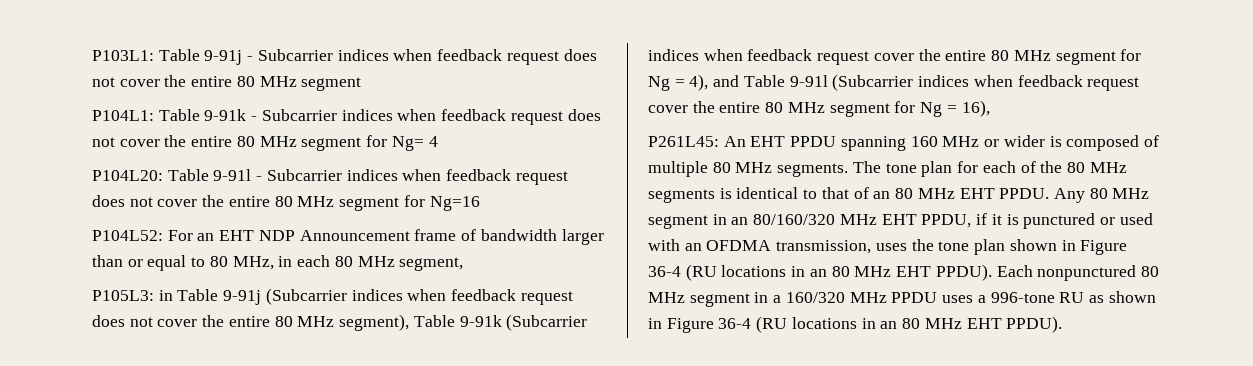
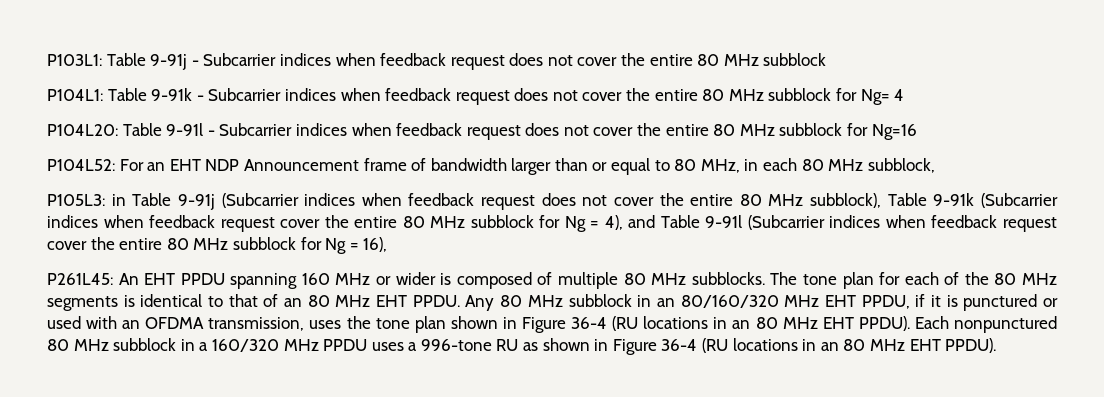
[301,77,362,91] segment -> [763,53,827,66] subblock
[301,137,362,151] segment -> [768,88,832,101] subblock
[339,197,400,211] segment -> [779,123,843,136] subblock
[399,257,464,271] segment, -> [867,158,935,173] subblock,
[339,314,410,331] segment), -> [810,193,882,208] subblock),
[1055,51,1116,65] segment -> [470,215,534,228] subblock
[829,103,890,117] segment -> [232,237,296,250] subblock
[777,163,849,177] segments. -> [691,272,765,285] subblocks.
[648,215,708,229] segment -> [568,294,632,307] subblock
[689,293,750,307] segment -> [113,338,177,351] subblock

